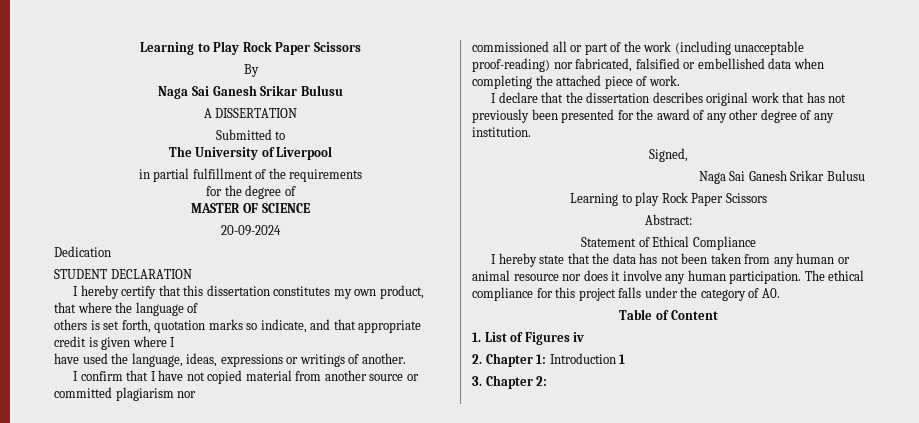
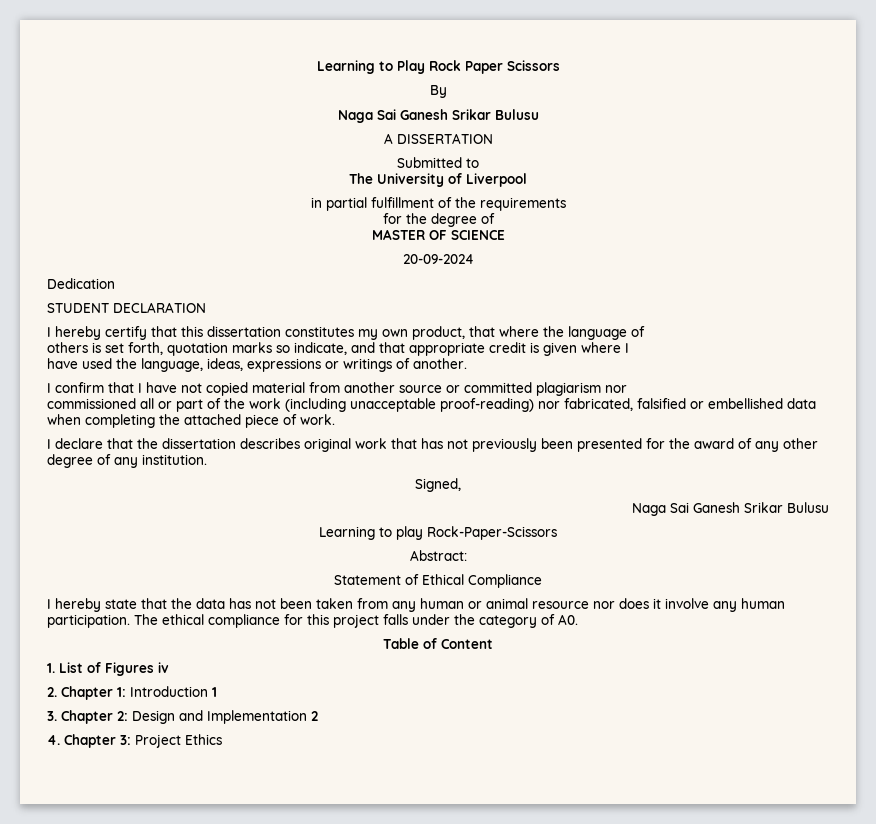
[661,192,767,206] Rock Paper Scissors -> [427,526,557,540] Rock-Paper-Scissors
(548, 381) none -> [132,710,318,724] [47,734,222,748] Design and Implementation 2 // 4. Chapter 3: Project Ethics

